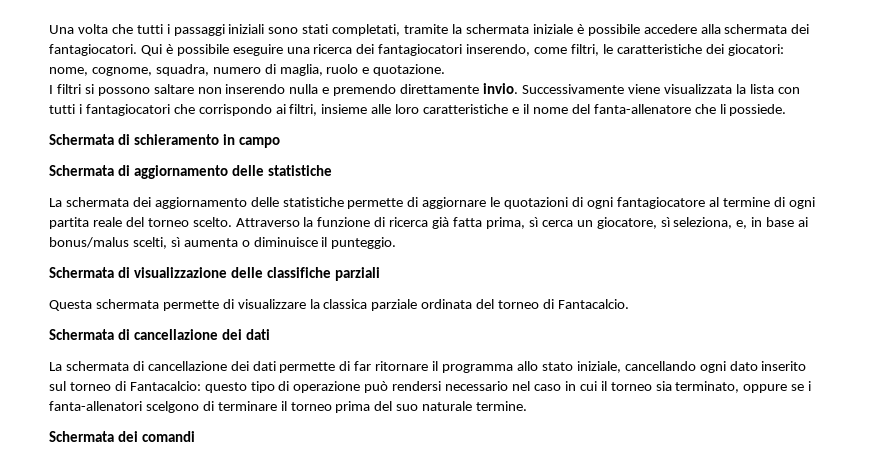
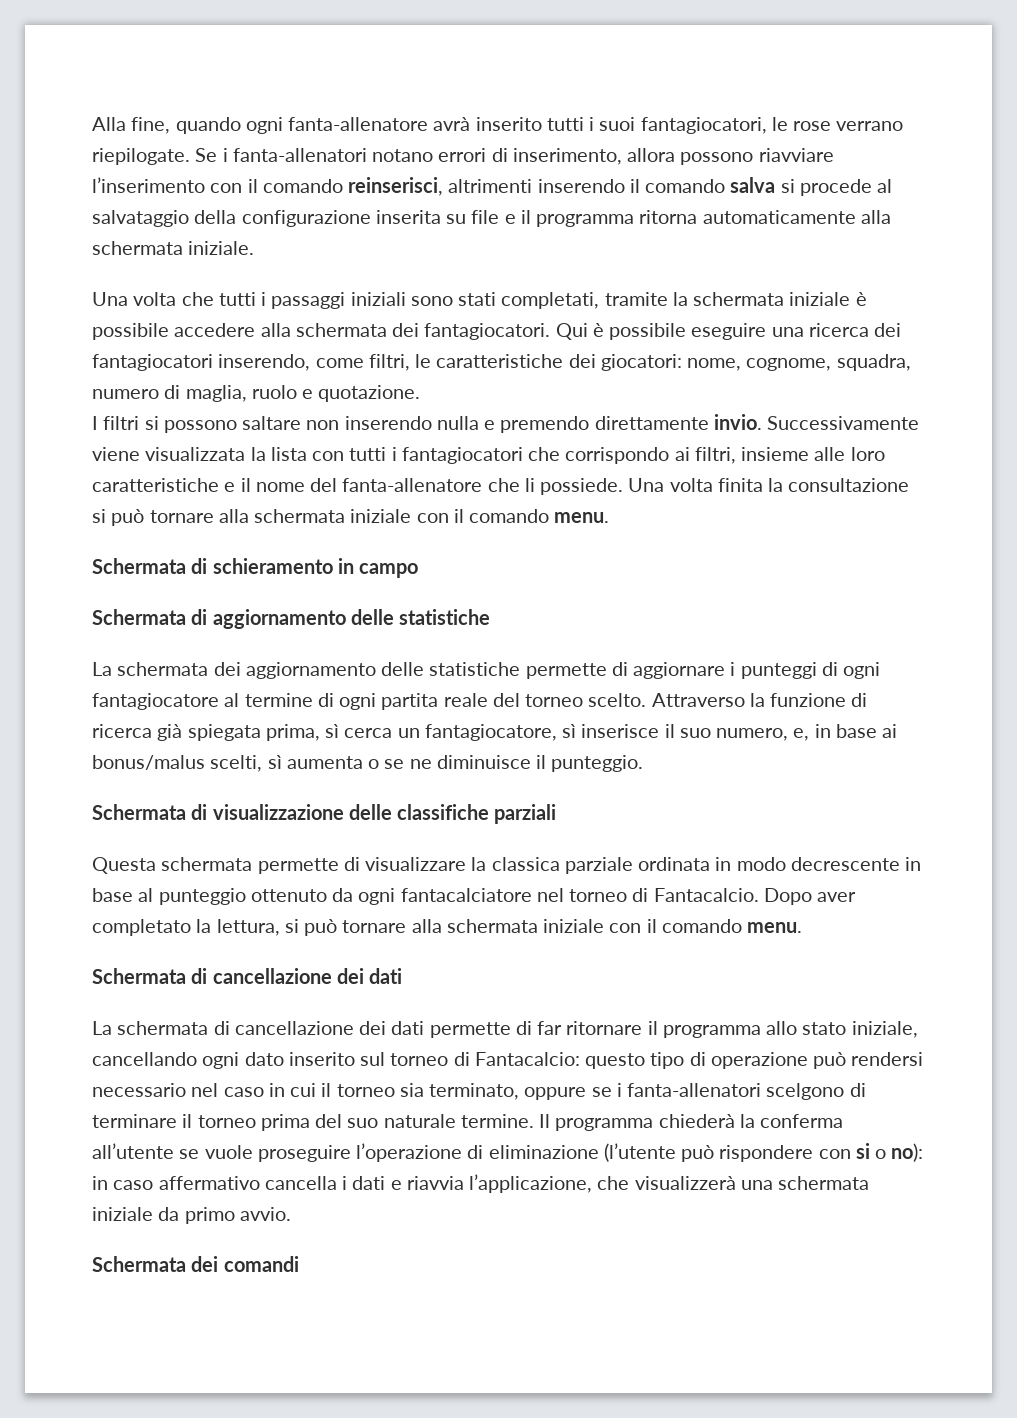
(49, 29) none -> [92,117,904,134] [92,148,834,165] [92,177,893,196] [92,210,891,227] [92,241,255,255] Alla fine, quando ogni fanta-allenatore avrà inserito tutti i suoi fantagiocatori, le rose verrano riepilogate. Se i fanta-allenatori notano errori di inserimento, allora possono riavviare l’inserimento con il comando reinserisci, altrimenti inserendo il comando salva si procede al salvataggio della configurazione inserita su file e il programma ritorna automaticamente alla schermata iniziale. //
(787, 110) none -> [628,478,910,492] [92,509,610,526] Una volta finita la consultazione si può tornare alla schermata iniziale con il comando menu.
[490,197,569,209] le quotazioni -> [730,662,817,679] i punteggi
[453,217,483,227] fatta -> [187,724,261,741] spiegata
[596,217,733,229] giocatore, sì seleziona, -> [424,724,789,741] fantagiocatore, sì inserisce il suo numero,
(250, 243) none -> [384,759,432,769] se ne
[476,299,629,309] del torneo di Fantacalcio. -> [715,857,922,871] [92,888,857,905] [92,919,803,936] in modo decrescente in base al punteggio ottenuto da ogni fantacalciatore nel torneo di Fantacalcio. Dopo aver completato la lettura, si può tornare alla schermata iniziale con il comando menu.
(528, 406) none -> [539,1114,844,1131] [92,1143,924,1162] [92,1174,870,1193] [92,1207,291,1224] Il programma chiederà la conferma all’utente se vuole proseguire l’operazione di eliminazione (l’utente può rispondere con si o no): in caso affermativo cancella i dati e riavvia l’applicazione, che visualizzerà una schermata iniziale da primo avvio.

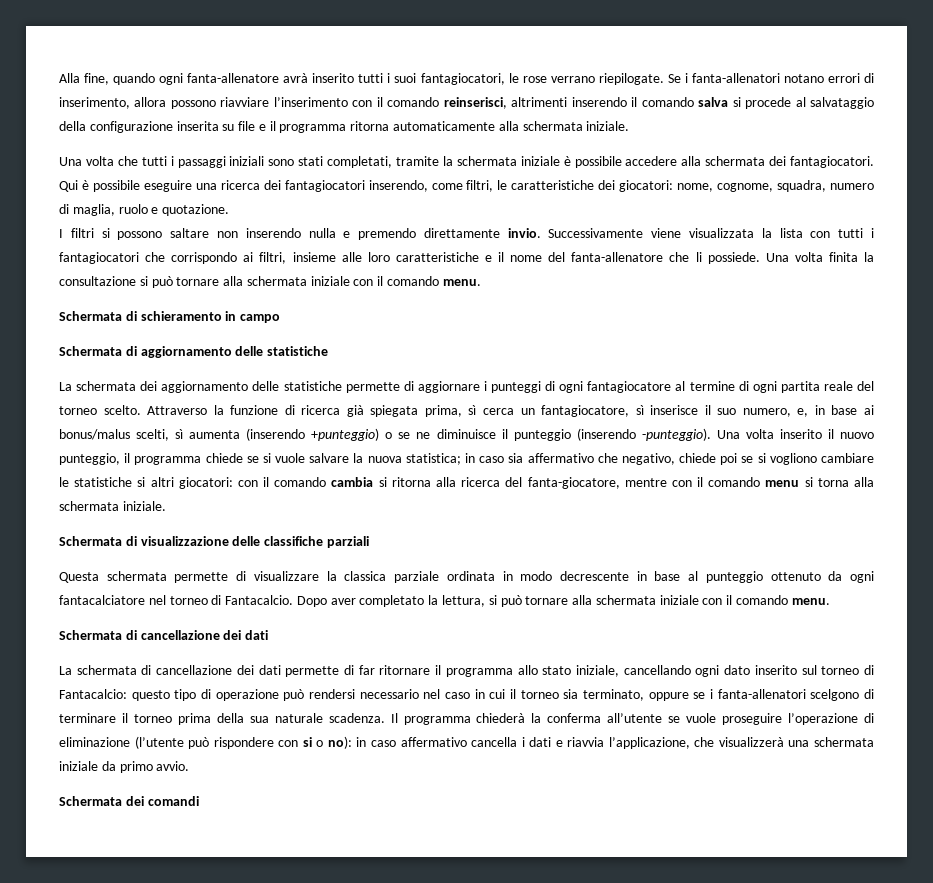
(363, 762) none -> [246,428,380,441] (inserendo +punteggio)
[551,755,644,772] punteggio. -> [513,428,874,441] [59,453,874,465] [59,477,874,489] [59,501,166,511] punteggio (inserendo -punteggio). Una volta inserito il nuovo punteggio, il programma chiede se si vuole salvare la nuova statistica; in caso sia affermativo che negativo, chiede poi se si vogliono cambiare le statistiche si altri giocatori: con il comando cambia si ritorna alla ricerca del fanta-giocatore, mentre con il comando menu si torna alla schermata iniziale.
[315,1114,534,1128] del suo naturale termine. -> [216,713,385,723] della sua naturale scadenza.

